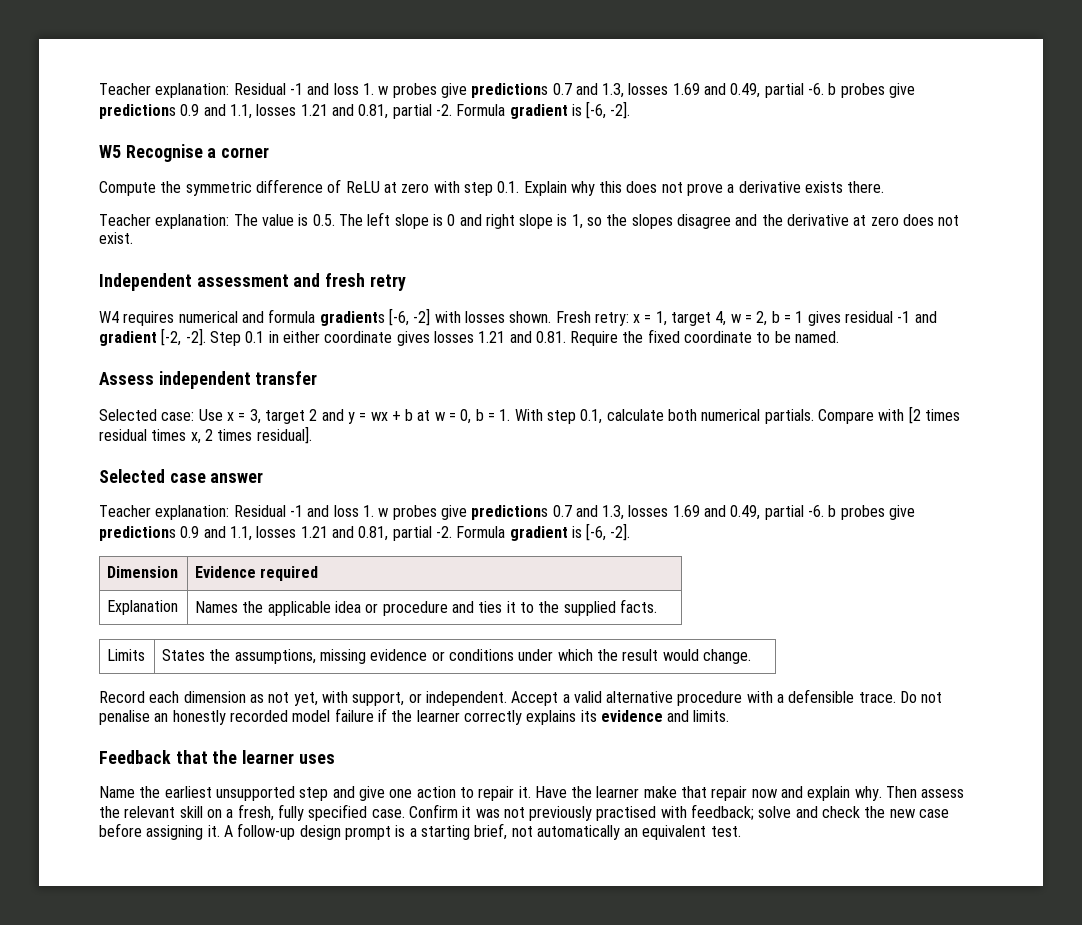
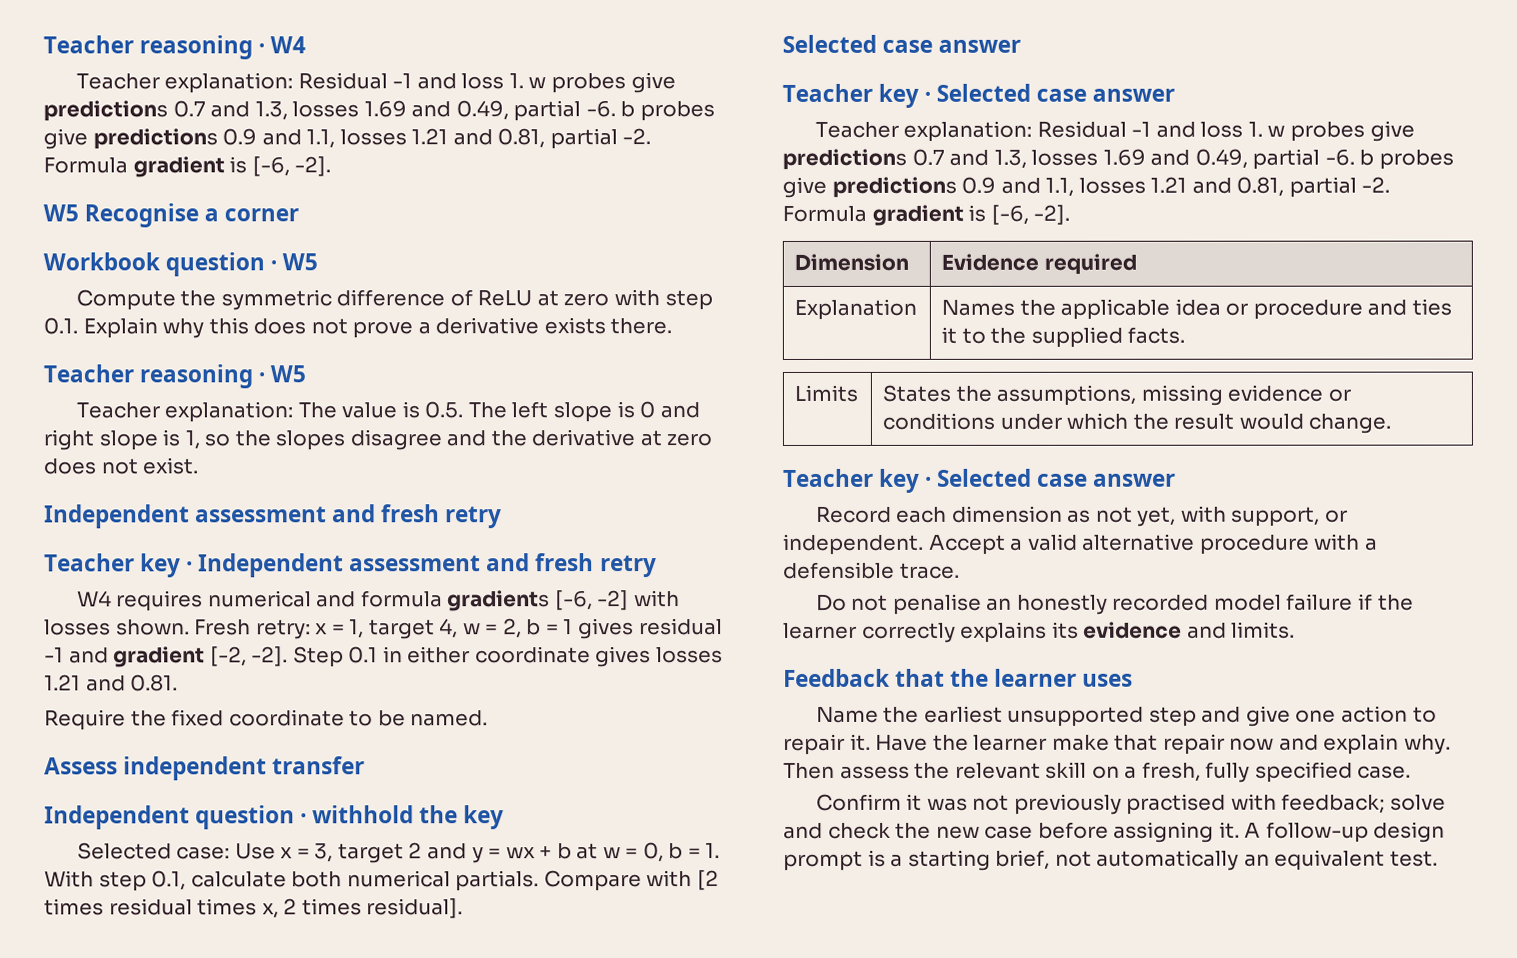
[99,83,151,95] Teacher -> [43,35,307,60] [75,73,160,90] Teacher reasoning · W4 // Teacher
(270, 152) none -> [43,252,319,277] // Workbook question · W5
(885, 187) none -> [43,364,307,389] // Teacher reasoning · W5
(406, 282) none -> [44,553,657,578] // Teacher key · Independent assessment and fresh retry
(566, 337) none -> (179, 683) //
(318, 378) none -> [44,805,505,830] // Independent question · withhold the key
(264, 477) none -> [782,83,1176,108] // Teacher key · Selected case answer
(751, 656) none -> [782,468,1177,493] // Teacher key · Selected case answer
(896, 697) none -> (960, 570) //
(405, 813) none -> (1412, 772) //

